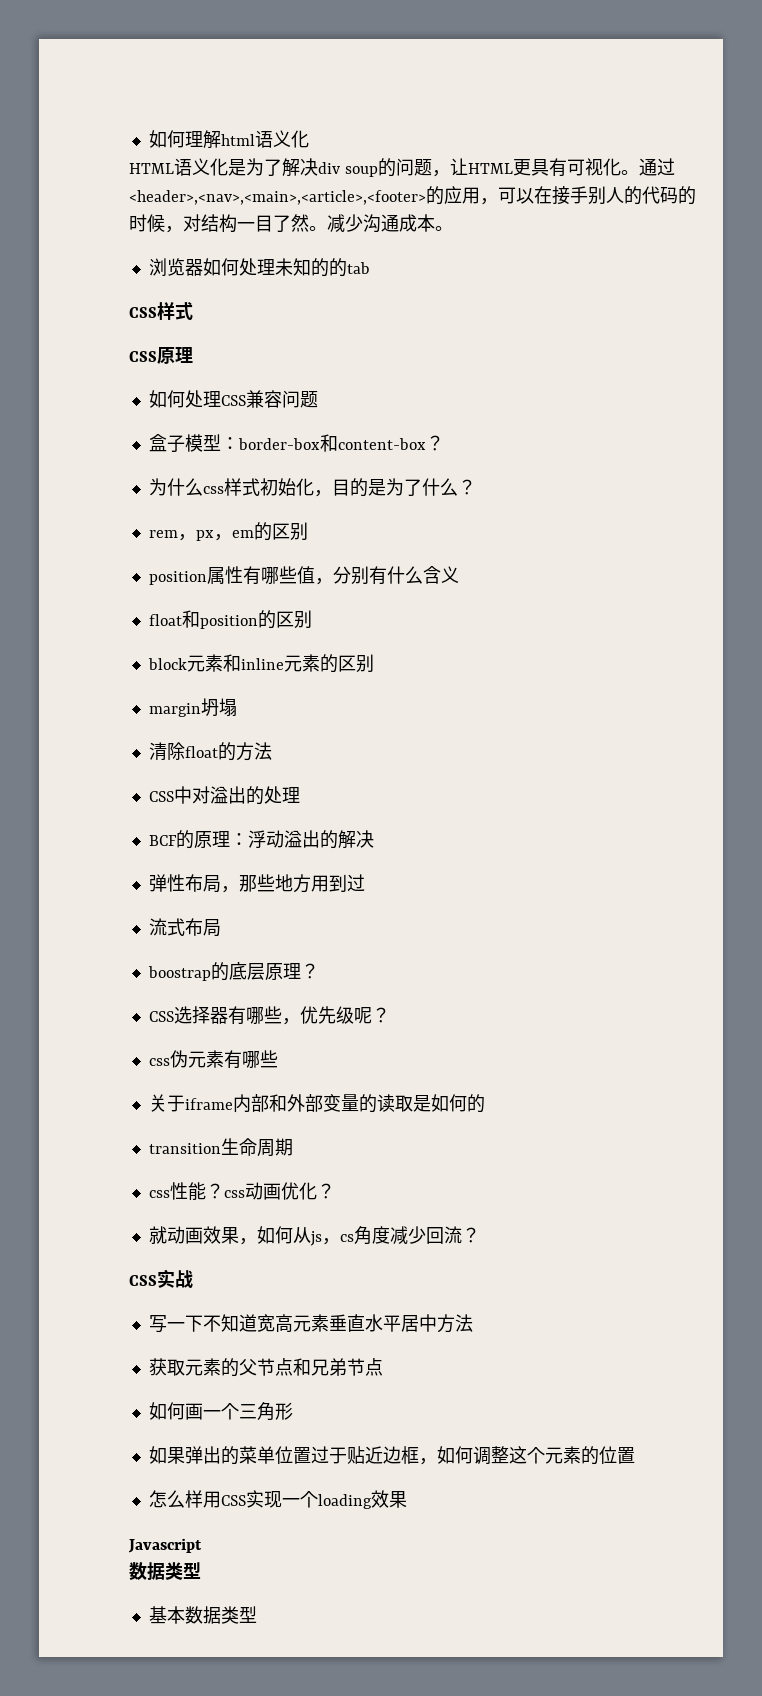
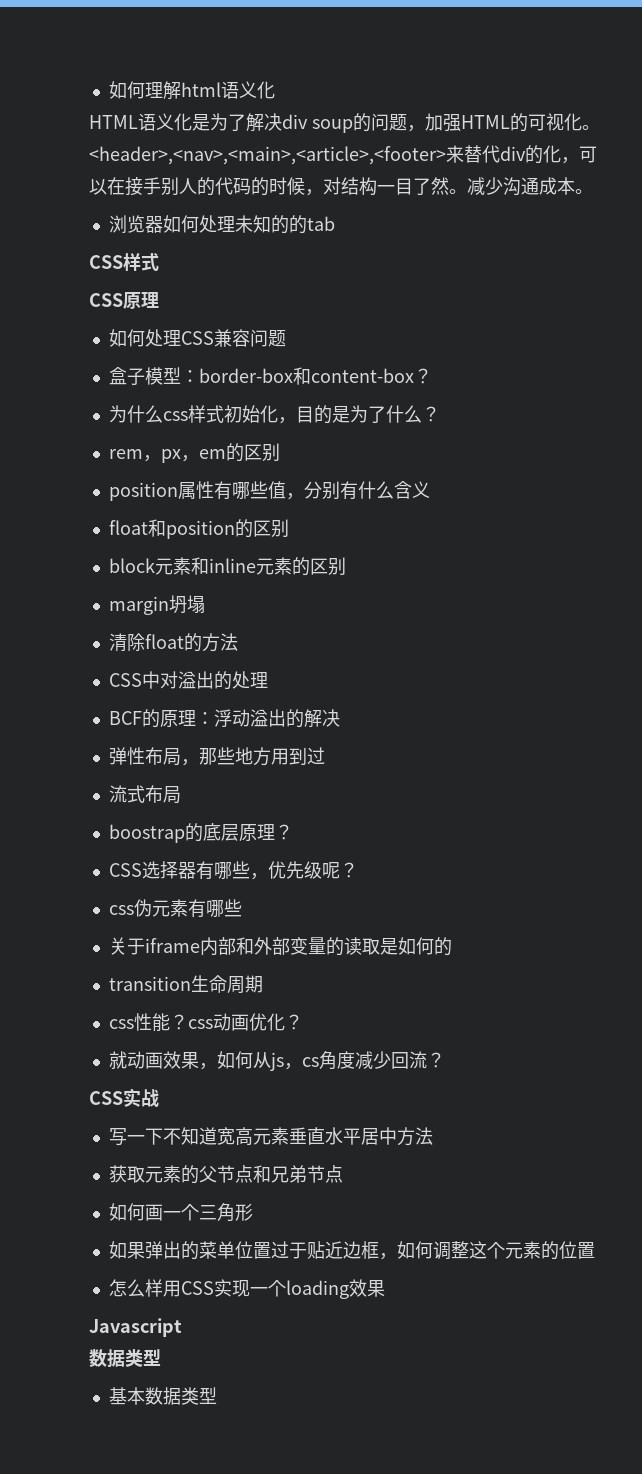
[449,158,675,177] [129,186,480,205] 让HTML更具有可视化。通过<header>,<nav>,<main>,<article>,<footer>的应用 -> [424,113,600,132] [89,145,561,165] 加强HTML的可视化。<header>,<nav>,<main>,<article>,<footer>来替代div的化

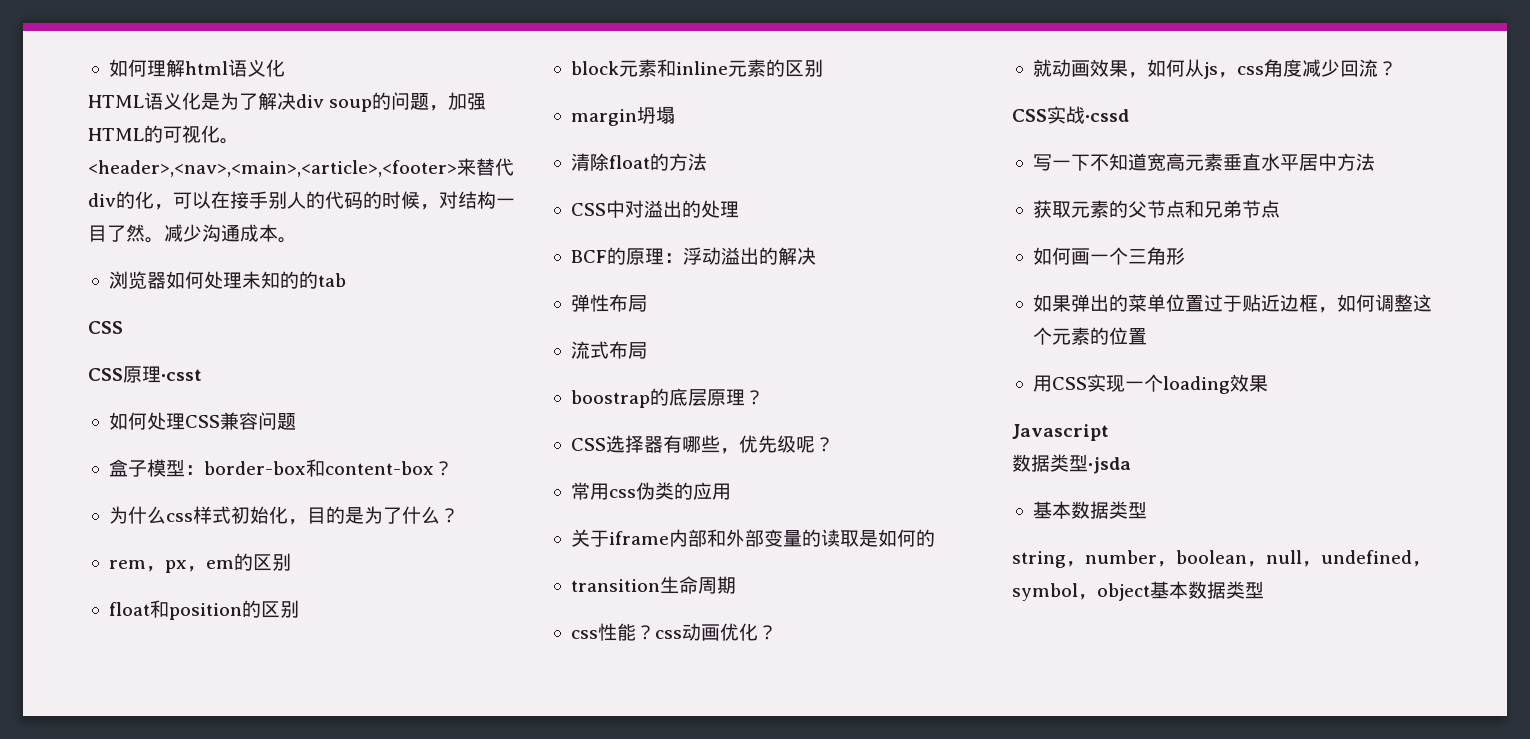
[123,253,159,271] 样式 -> (123, 327) none
(159, 300) none -> [161,369,202,381] ·csst
[108,481,430,501] // position属性有哪些值，分别有什么含义 -> (291, 562) none
[180,747,325,766] ，那些地方用到过 -> (647, 303) none
[108,899,242,918] css伪元素有哪些 -> [570,482,731,500] 常用css伪类的应用
[301,1057,319,1067] cs -> [1236,66,1264,75] css
(159, 1098) none -> [1085,109,1129,122] ·cssd
[108,1279,163,1297] 怎么样 -> (1147, 336) none
[108,1387,217,1405] // 基本数据类型 -> [1088,457,1131,474] [1032,501,1147,519] [1012,550,1431,568] [1012,581,1264,601] ·jsda // 基本数据类型 // string，number，boolean，null，undefined，symbol，object基本数据类型

